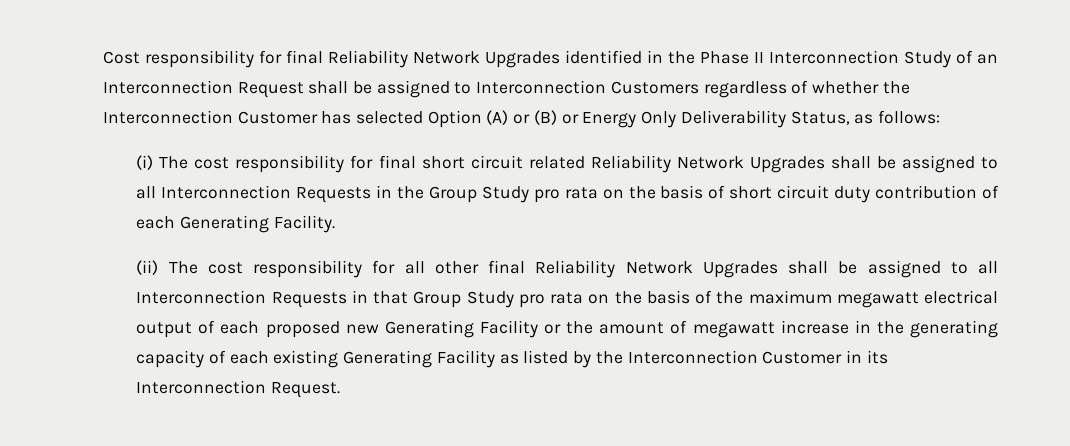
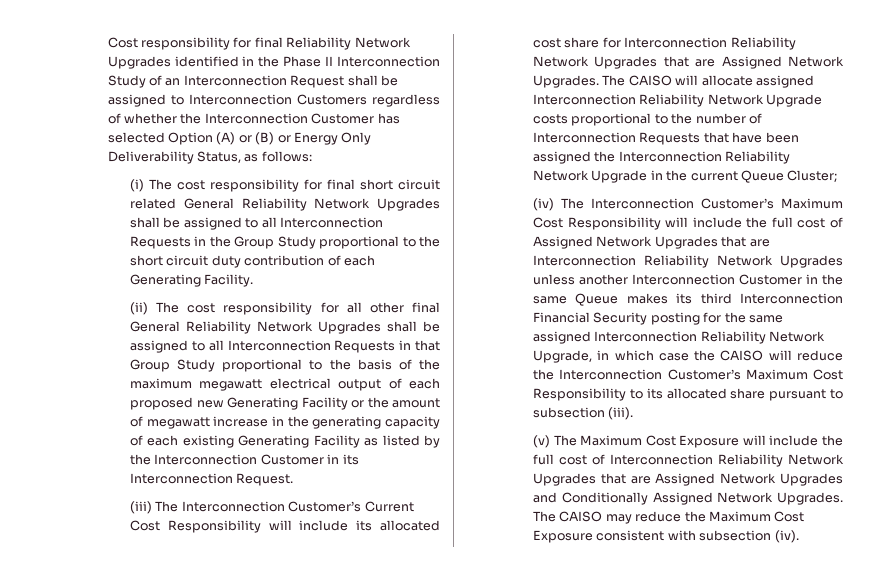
(585, 162) none -> [183,198,234,209] General
[533,185,726,203] pro rata on the basis of -> [319,236,440,249] proportional to the
(526, 267) none -> [130,321,181,332] General
[518,292,610,308] pro rata on -> [222,359,323,372] proportional to
(340, 390) none -> [130,501,414,514] [130,520,441,533] [533,37,796,50] [533,56,844,69] [533,75,814,88] [533,94,823,107] [533,113,762,126] [533,132,799,145] [533,151,791,164] [533,170,838,183] [533,198,843,211] [533,217,844,230] [533,236,770,249] [533,255,843,268] [533,274,843,285] [533,293,843,306] [533,312,783,325] [533,331,826,344] [533,350,843,363] [533,369,843,380] [533,388,843,401] [533,407,634,420] [533,435,843,448] [533,454,844,467] [533,473,843,486] [533,492,843,505] [533,511,805,524] [533,530,799,543] // (iii) The Interconnection Customer’s Current Cost Responsibility will include its allocated cost share for Interconnection Reliability Network Upgrades that are Assigned Network Upgrades. The CAISO will allocate assigned Interconnection Reliability Network Upgrade costs proportional to the number of Interconnection Requests that have been assigned the Interconnection Reliability Network Upgrade in the current Queue Cluster; // (iv) The Interconnection Customer’s Maximum Cost Responsibility will include the full cost of Assigned Network Upgrades that are Interconnection Reliability Network Upgrades unless another Interconnection Customer in the same Queue makes its third Interconnection Financial Security posting for the same assigned Interconnection Reliability Network Upgrade, in which case the CAISO will reduce the Interconnection Customer’s Maximum Cost Responsibility to its allocated share pursuant to subsection (iii). // (v) The Maximum Cost Exposure will include the full cost of Interconnection Reliability Network Upgrades that are Assigned Network Upgrades and Conditionally Assigned Network Upgrades. The CAISO may reduce the Maximum Cost Exposure consistent with subsection (iv).

